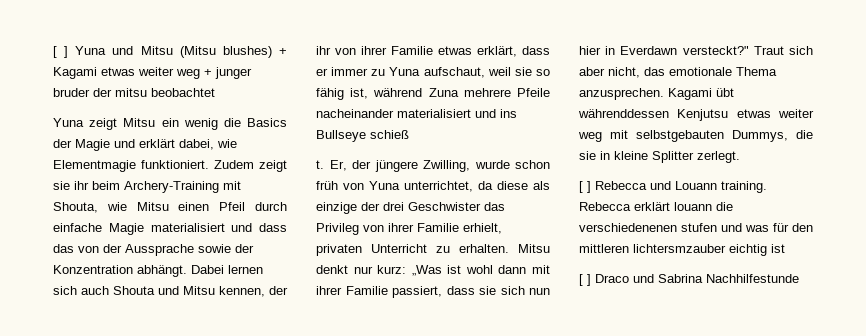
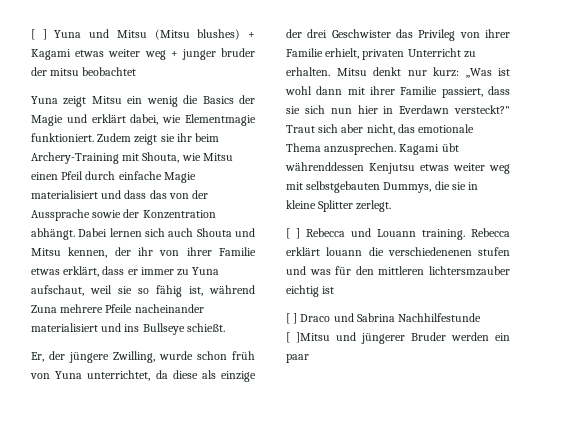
[370,130,409,139] [316,160,324,169] schieß // t. -> [186,323,225,332] schießt. //
(799, 278) none -> [286,332,510,344] [286,354,309,363] // [ ]Mitsu und jüngerer Bruder werden ein paar

